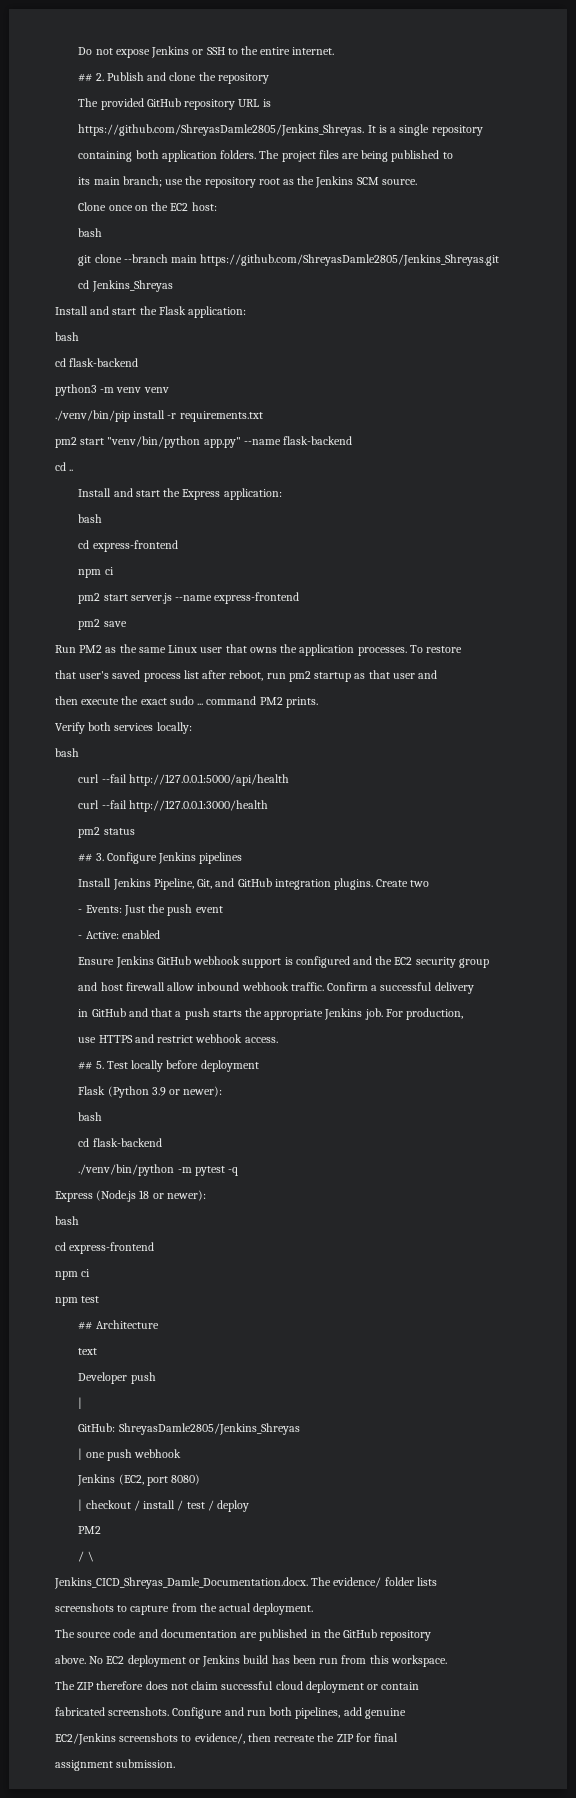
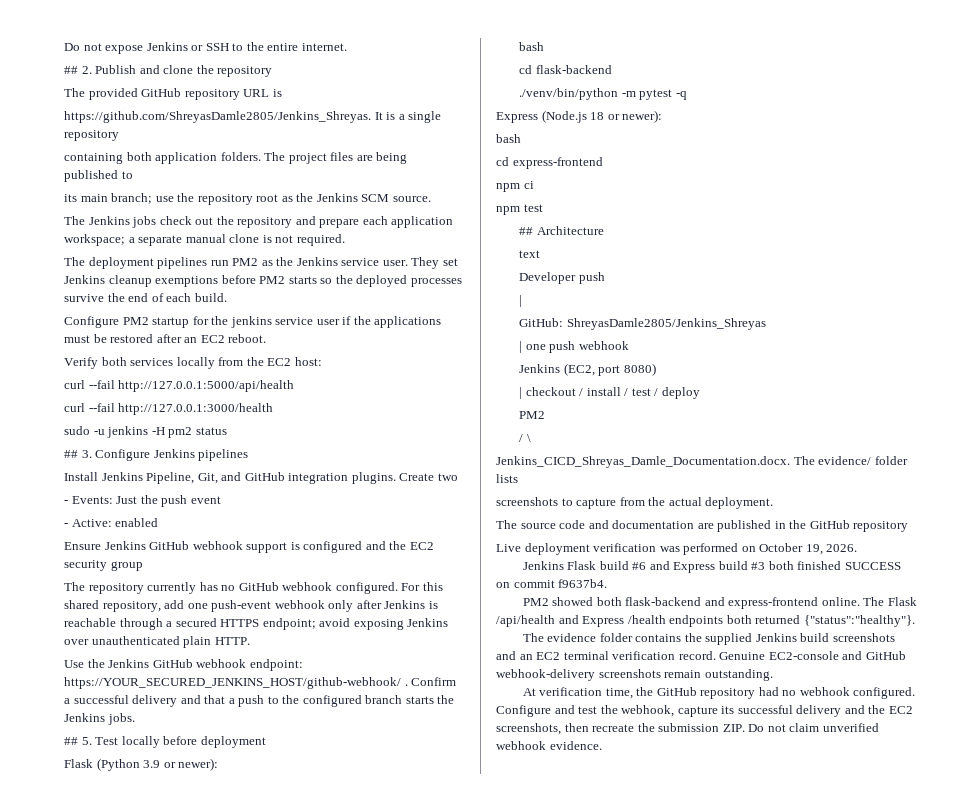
[78,202,217,211] [78,228,103,237] [78,254,500,266] [78,280,173,292] [55,306,247,318] [55,332,79,341] [55,358,139,367] [55,384,169,396] [55,410,263,422] [55,436,353,448] [55,462,74,471] [78,488,282,500] [78,514,103,523] [78,540,178,552] [78,567,114,578] [78,592,300,604] [78,619,127,630] [55,644,463,656] [55,670,438,682] [55,696,318,708] [55,722,192,734] [55,748,79,757] Clone once on the EC2 host: // bash // git clone --branch main https://github.com/ShreyasDamle2805/Jenkins_Shreyas.git // cd Jenkins_Shreyas // Install and start the Flask application: // bash // cd flask-backend // python3 -m venv venv // ./venv/bin/pip install -r requirements.txt // pm2 start "venv/bin/python app.py" --name flask-backend // cd .. // Install and start the Express application: // bash // cd express-frontend // npm ci // pm2 start server.js --name express-frontend // pm2 save // Run PM2 as the same Linux user that owns the application processes. To restore // that user's saved process list after reboot, run pm2 startup as that user and // then execute the exact sudo ... command PM2 prints. // Verify both services locally: // bash -> [64,216,454,228] [64,234,345,246] [64,257,458,269] [64,275,462,287] [64,293,227,302] [64,316,442,328] [64,334,267,343] [64,357,322,369] The Jenkins jobs check out the repository and prepare each application workspace; a separate manual clone is not required. // The deployment pipelines run PM2 as the Jenkins service user. They set Jenkins cleanup exemptions before PM2 starts so the deployed processes survive the end of each build. // Configure PM2 startup for the jenkins service user if the applications must be restored after an EC2 reboot. // Verify both services locally from the EC2 host:
(268, 806) none -> [64,426,165,438] sudo -u jenkins -H
[78,982,324,991] and host firewall allow inbound webhook traffic. -> [64,582,443,594] [64,600,438,612] [64,618,449,630] [64,636,250,648] [64,659,303,671] [64,677,408,689] The repository currently has no GitHub webhook configured. For this shared repository, add one push-event webhook only after Jenkins is reachable through a secured HTTPS endpoint; avoid exposing Jenkins over unauthenticated plain HTTP. // Use the Jenkins GitHub webhook endpoint: https://YOUR_SECURED_JENKINS_HOST/github-webhook/ .
[78,1008,126,1017] // in GitHub -> (178, 701) none
[212,1008,464,1020] [78,1034,278,1043] starts the appropriate Jenkins job. For production, // use HTTPS and restrict webhook access. -> [267,695,455,707] [64,713,135,725] to the configured branch starts the Jenkins jobs.
[55,1655,447,1667] [55,1681,420,1693] [55,1707,406,1719] [55,1733,399,1745] [55,1759,176,1771] above. No EC2 deployment or Jenkins build has been run from this workspace. // The ZIP therefore does not claim successful cloud deployment or contain // fabricated screenshots. Configure and run both pipelines, add genuine // EC2/Jenkins screenshots to evidence/, then recreate the ZIP for final // assignment submission. -> [496,543,858,555] [522,561,901,573] [496,579,608,588] [522,597,917,609] [496,615,915,627] [522,633,895,645] [496,651,906,660] [496,669,773,681] [522,687,916,699] [496,705,913,717] [496,723,879,735] [496,741,602,750] Live deployment verification was performed on October 19, 2026. // Jenkins Flask build #6 and Express build #3 both finished SUCCESS on commit f9637b4. // PM2 showed both flask-backend and express-frontend online. The Flask /api/health and Express /health endpoints both returned {"status":"healthy"}. // The evidence folder contains the supplied Jenkins build screenshots and an EC2 terminal verification record. Genuine EC2-console and GitHub webhook-delivery screenshots remain outstanding. // At verification time, the GitHub repository had no webhook configured. Configure and test the webhook, capture its successful delivery and the EC2 screenshots, then recreate the submission ZIP. Do not claim unverified webhook evidence.

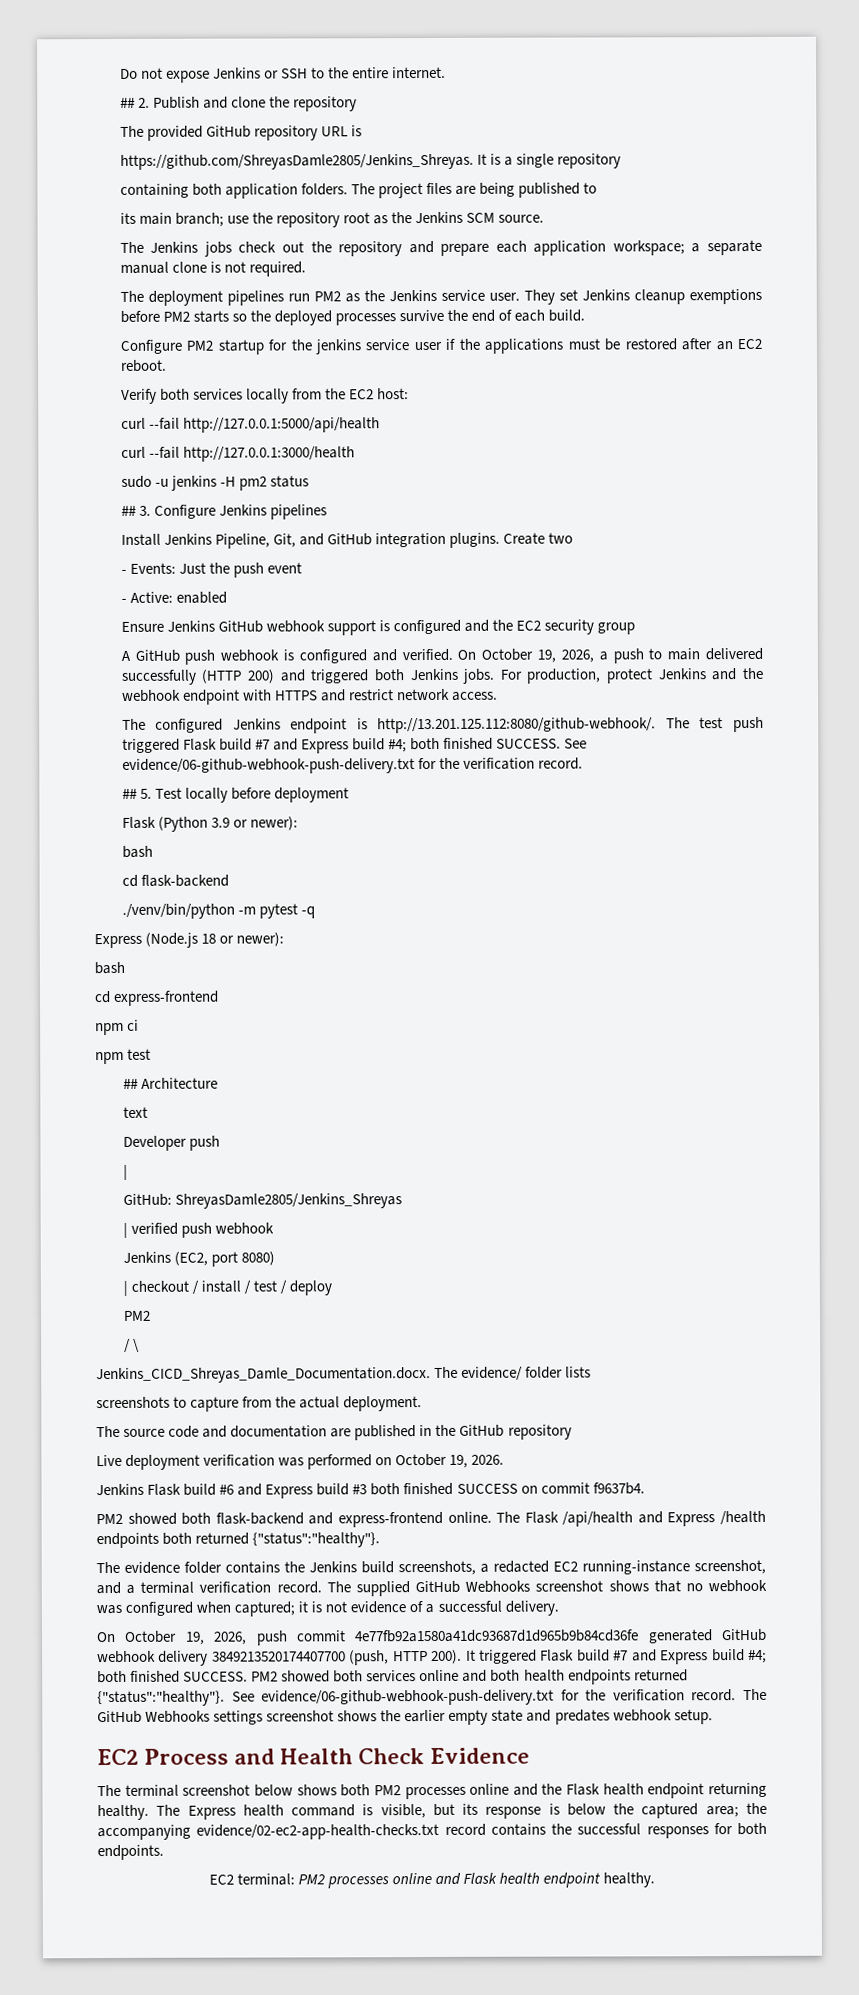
[64,582,443,594] [64,600,438,612] [64,618,449,630] [64,636,250,648] [64,659,303,671] [64,677,457,689] [64,695,455,707] [64,713,135,725] The repository currently has no GitHub webhook configured. For this shared repository, add one push-event webhook only after Jenkins is reachable through a secured HTTPS endpoint; avoid exposing Jenkins over unauthenticated plain HTTP. // Use the Jenkins GitHub webhook endpoint: https://YOUR_SECURED_JENKINS_HOST/github-webhook/ . Confirm a successful delivery and that a push to the configured branch starts the Jenkins jobs. -> [120,647,764,665] [120,667,764,685] [121,688,499,705] [121,716,764,734] [121,737,588,754] [121,757,583,774] A GitHub push webhook is configured and verified. On October 19, 2026, a push to main delivered successfully (HTTP 200) and triggered both Jenkins jobs. For production, protect Jenkins and the webhook endpoint with HTTPS and restrict network access. // The configured Jenkins endpoint is http://13.201.125.112:8080/github-webhook/. The test push triggered Flask build #7 and Express build #4; both finished SUCCESS. See evidence/06-github-webhook-push-delivery.txt for the verification record.
[525,344,546,350] one -> [130,1222,178,1235] verified
[705,633,753,645] supplied -> (305, 1567) none
[832,633,895,642] [496,651,906,660] [496,669,773,681] [522,687,916,699] [496,705,913,717] [496,723,879,735] [496,741,602,750] screenshots and an EC2 terminal verification record. Genuine EC2-console and GitHub webhook-delivery screenshots remain outstanding. // At verification time, the GitHub repository had no webhook configured. Configure and test the webhook, capture its successful delivery and the EC2 screenshots, then recreate the submission ZIP. Do not claim unverified webhook evidence. -> [398,1559,766,1576] [96,1579,768,1597] [96,1600,559,1617] [96,1628,767,1646] [97,1649,768,1666] [97,1669,688,1685] [97,1688,767,1707] [97,1709,713,1725] [97,1747,531,1766] [97,1782,768,1800] [97,1802,767,1821] [97,1822,767,1841] [97,1844,164,1861] [208,1872,656,1889] screenshots, a redacted EC2 running-instance screenshot, and a terminal verification record. The supplied GitHub Webhooks screenshot shows that no webhook was configured when captured; it is not evidence of a successful delivery. // On October 19, 2026, push commit 4e77fb92a1580a41dc93687d1d965b9b84cd36fe generated GitHub webhook delivery 3849213520174407700 (push, HTTP 200). It triggered Flask build #7 and Express build #4; both finished SUCCESS. PM2 showed both services online and both health endpoints returned {"status":"healthy"}. See evidence/06-github-webhook-push-delivery.txt for the verification record. The GitHub Webhooks settings screenshot shows the earlier empty state and predates webhook setup. // EC2 Process and Health Check Evidence // The terminal screenshot below shows both PM2 processes online and the Flask health endpoint returning healthy. The Express health command is visible, but its response is below the captured area; the accompanying evidence/02-ec2-app-health-checks.txt record contains the successful responses for both endpoints. // EC2 terminal: PM2 processes online and Flask health endpoint healthy.

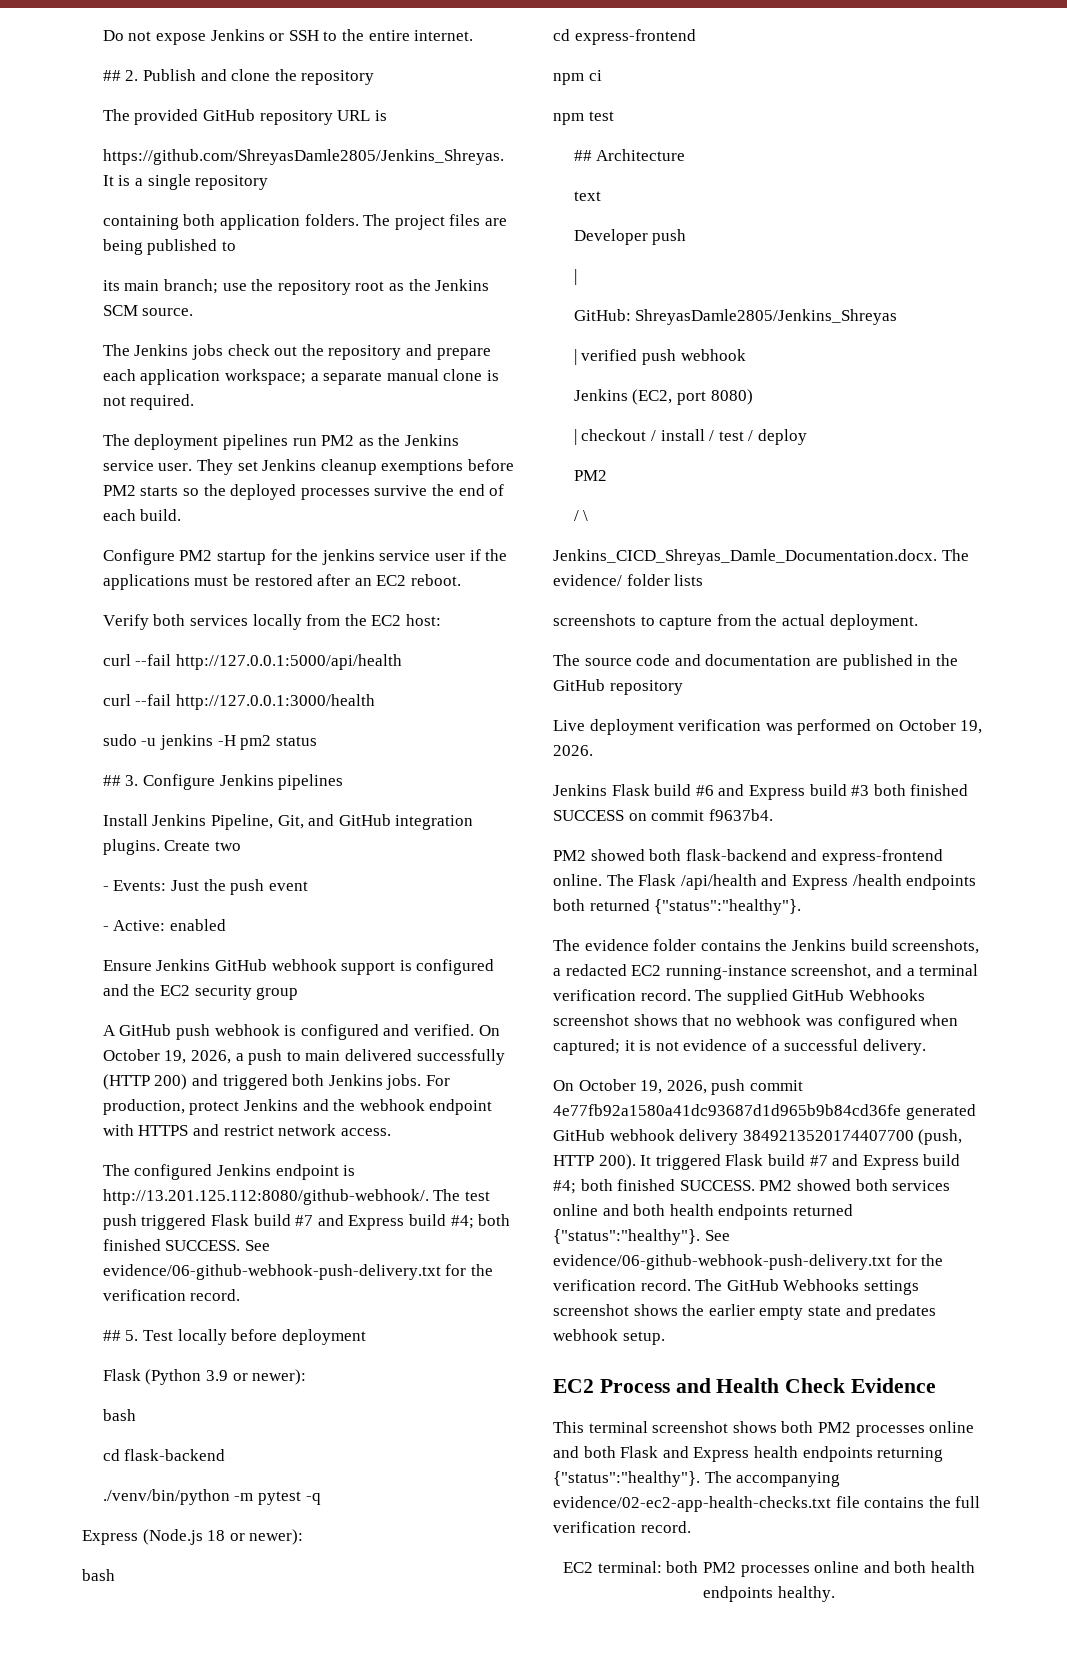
[97,1784,121,1797] The -> [553,1421,584,1433] This
[253,1784,293,1797] below -> (729, 1427) none
[541,1782,768,1799] [97,1802,767,1821] the Flask health endpoint returning healthy. The Express health command is visible, but its response is below the captured area; the -> [583,1446,944,1462] [553,1471,732,1487] both Flask and Express health endpoints returning {"status":"healthy"}. The
[444,1822,767,1839] [97,1844,164,1861] record contains the successful responses for both endpoints. -> [835,1496,981,1508] [553,1521,691,1533] file contains the full verification record.
[297,1872,602,1889] PM2 processes online and Flask health endpoint -> [666,1561,975,1577] [703,1586,774,1602] both PM2 processes online and both health endpoints

